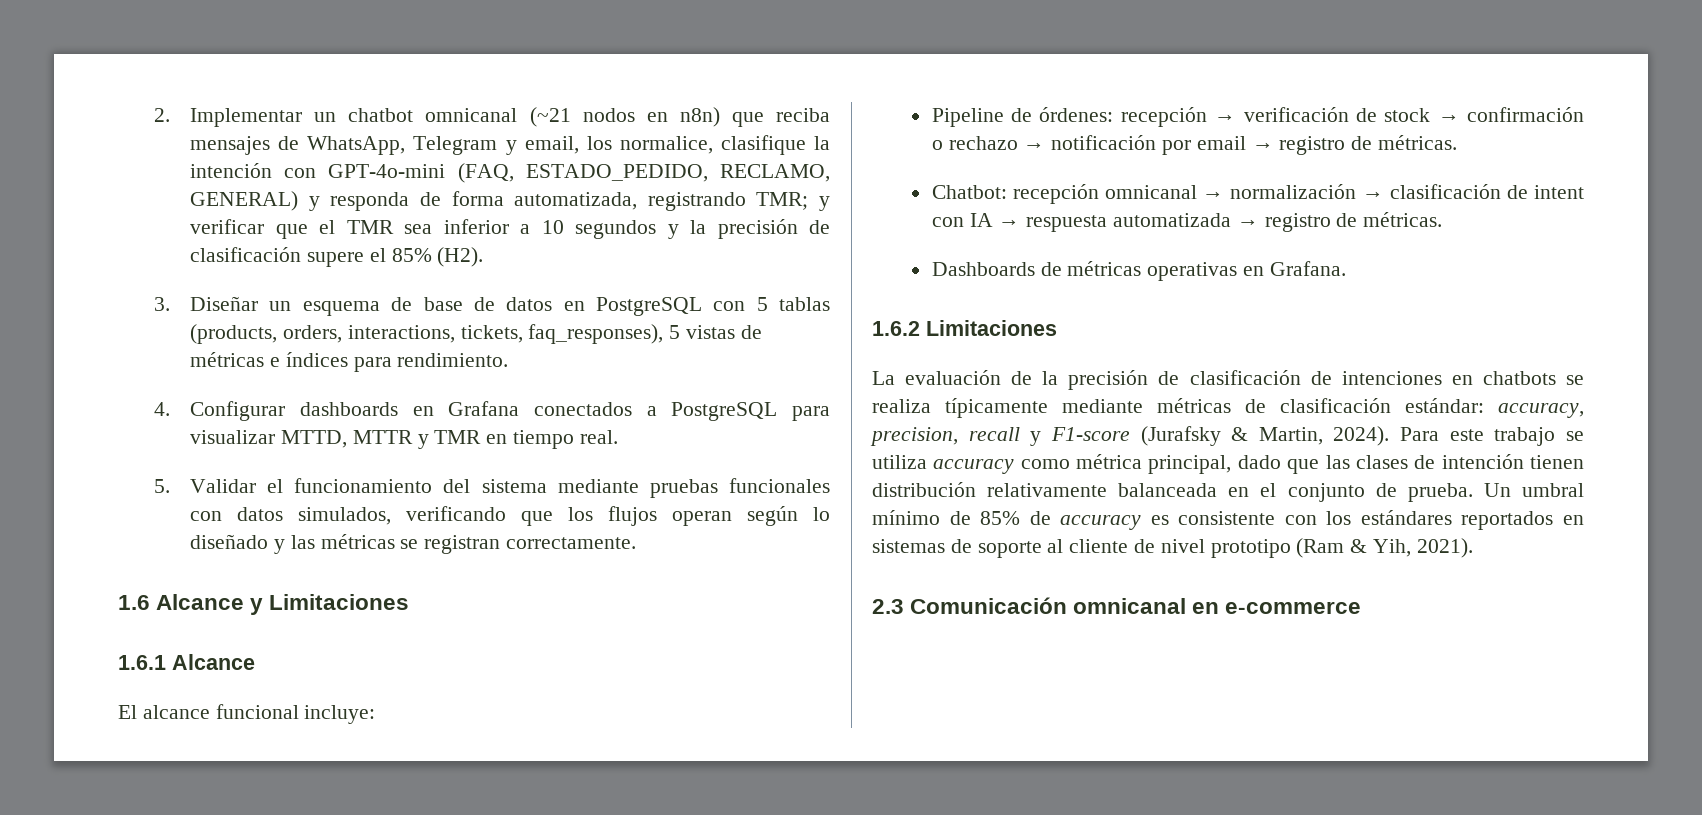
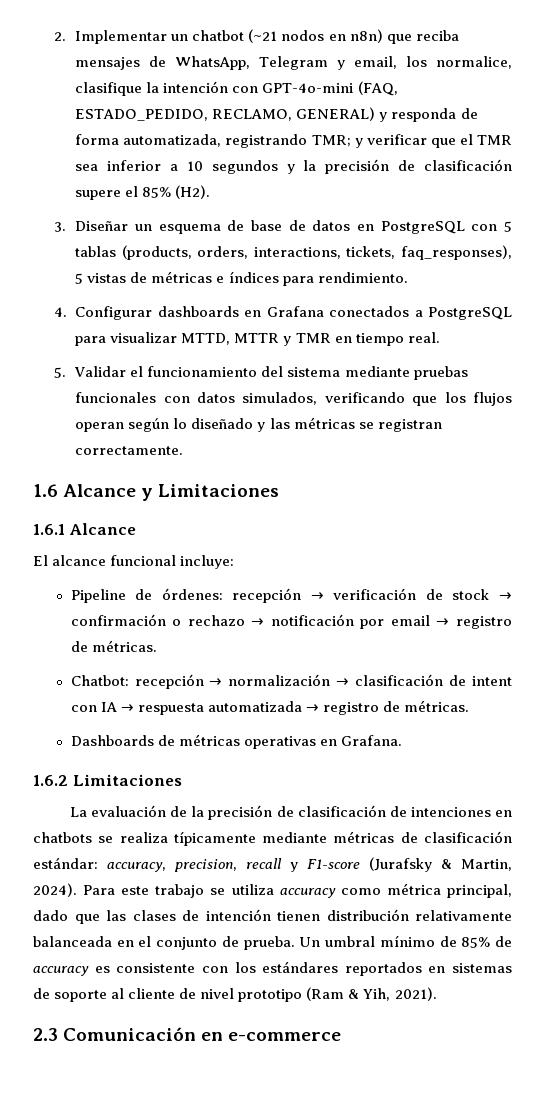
[425,108,518,122] omnicanal -> (245, 35) none
[1104,185,1197,199] omnicanal -> (204, 681) none
[1073,598,1187,614] omnicanal -> (197, 1034) none

